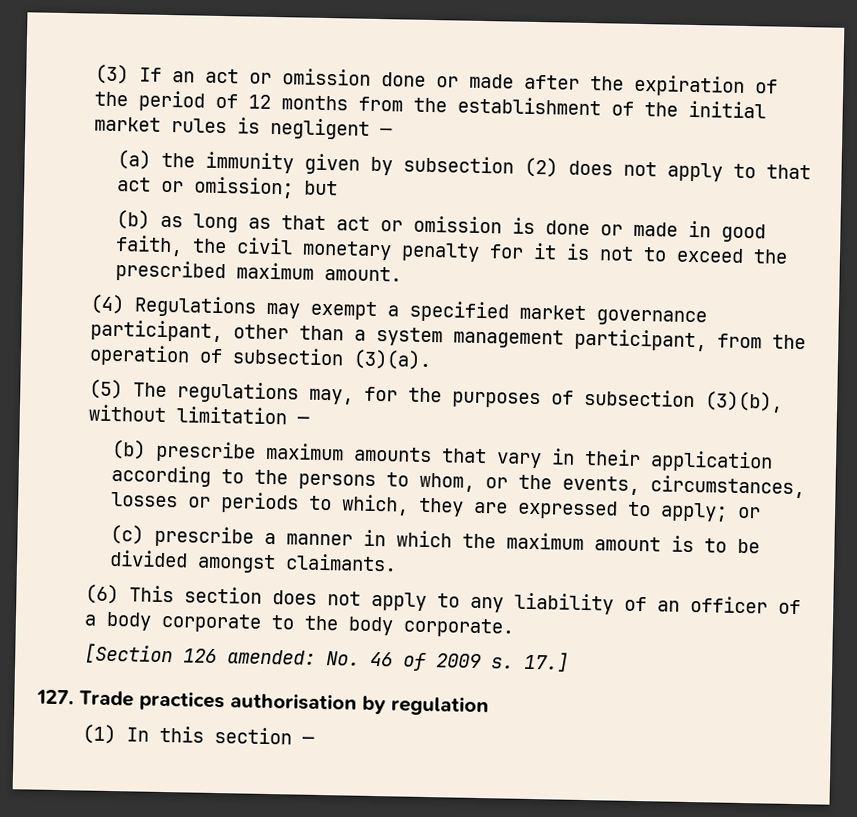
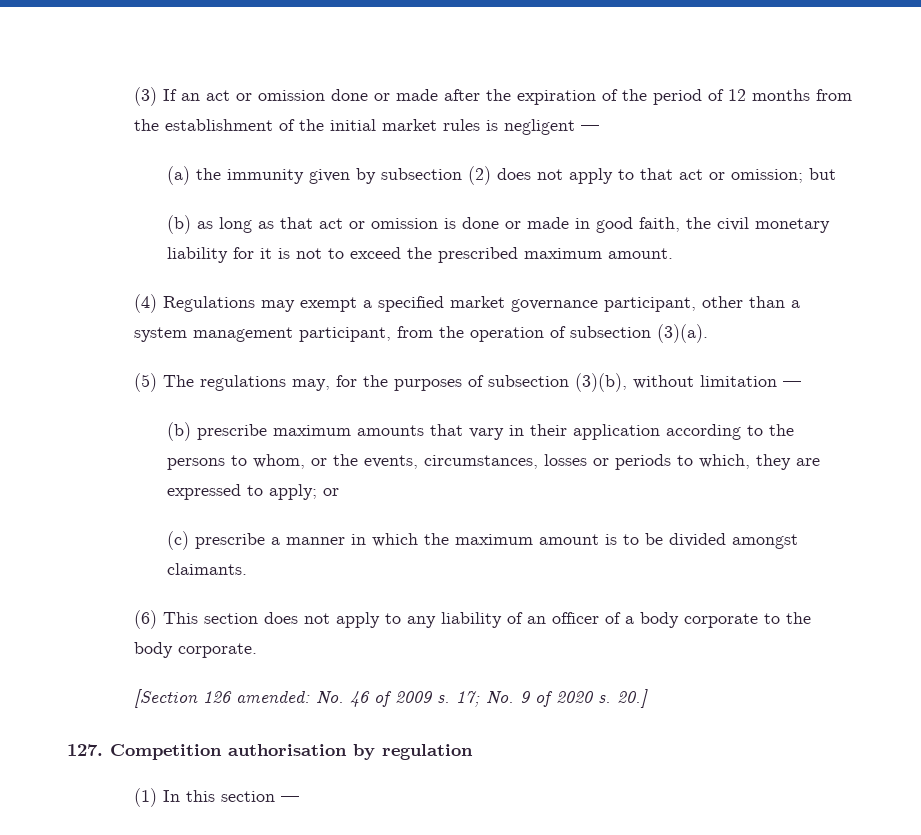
[400,242,480,262] penalty -> [167,247,229,263] liability
[524,651,570,672] 17.] -> [455,689,648,708] 17; No. 9 of 2020 s. 20.]
[79,690,225,712] Trade practices -> [110,744,222,760] Competition

